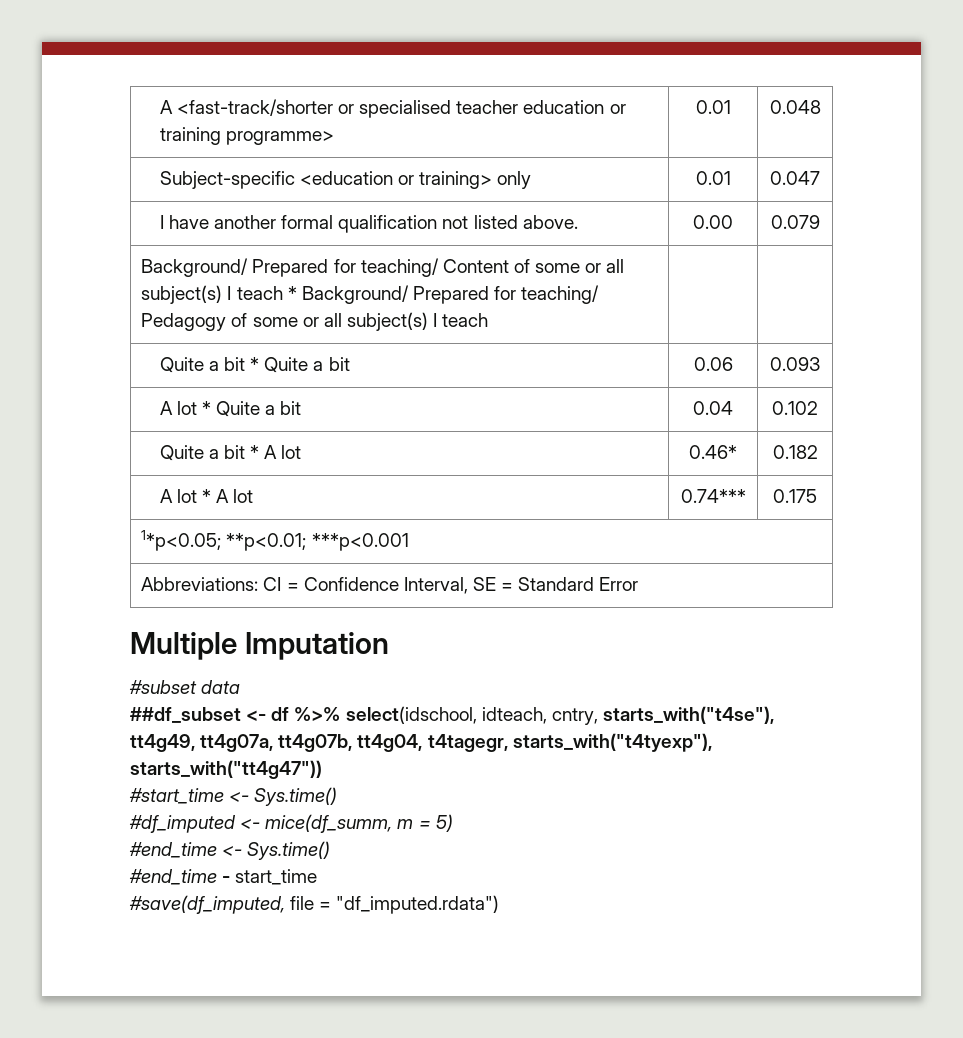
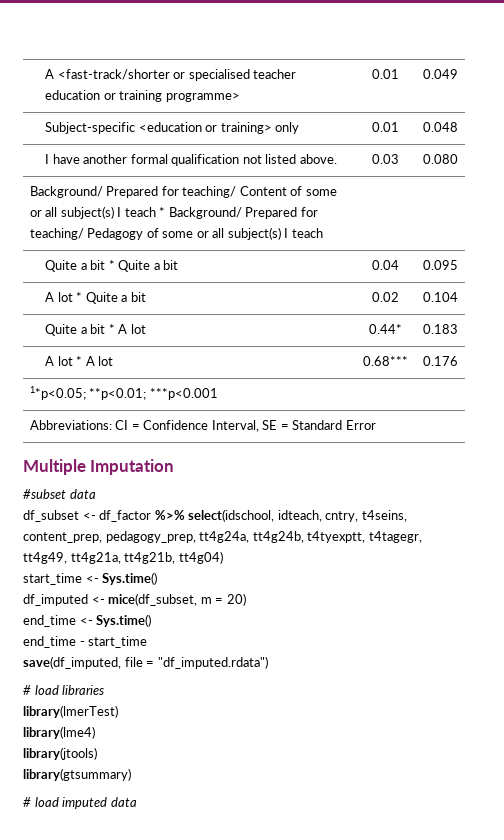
[769,100,821,114] 0.048 -> [422,69,458,79] 0.049
[770,171,820,185] 0.047 -> [422,122,458,132] 0.048
[693,215,733,229] [770,215,820,229] 0.00 | 0.079 -> [372,154,399,164] [422,154,458,164] 0.03 | 0.080
[693,357,733,371] [770,357,820,371] 0.06 | 0.093 -> [372,260,399,270] [422,260,458,270] 0.04 | 0.095
[693,401,733,415] [772,401,818,415] 0.04 | 0.102 -> [372,292,399,302] [422,292,458,302] 0.02 | 0.104
[689,445,737,459] [772,445,818,459] 0.46* | 0.182 -> [369,324,402,334] [422,324,458,334] 0.44* | 0.183
[680,489,746,503] [773,489,817,503] 0.74*** | 0.175 -> [363,356,408,366] [422,356,458,366] 0.68*** | 0.176
[130,707,290,723] ##df_subset <- df -> [23,510,152,522] df_subset <- df_factor
[602,706,774,724] [130,733,712,752] [130,760,322,779] [129,787,338,806] [129,814,453,833] [129,841,331,860] [129,869,217,885] starts_with("t4se"), tt4g49, tt4g07a, tt4g07b, tt4g04, t4tagegr, starts_with("t4tyexp"), starts_with("tt4g47")) // #start_time <- Sys.time() // #df_imputed <- mice(df_summ, m = 5) // #end_time <- Sys.time() // #end_time -> [361,510,407,522] [23,531,422,543] [23,551,223,564] [23,572,158,585] [23,593,246,606] [23,614,152,627] [23,636,76,648] t4seins, content_prep, pedagogy_prep, tt4g24a, tt4g24b, t4tyexptt, t4tagegr, tt4g49, tt4g21a, tt4g21b, tt4g04) // start_time <- Sys.time() // df_imputed <- mice(df_subset, m = 20) // end_time <- Sys.time() // end_time
[129,895,285,914] #save(df_imputed, -> [23,656,121,669] save(df_imputed,
(500, 904) none -> [23,685,105,695] [23,705,118,718] [23,726,95,739] [23,747,97,760] [23,768,131,781] [23,797,137,809] // # load libraries // library(lmerTest) // library(lme4) // library(jtools) // library(gtsummary) // # load imputed data

